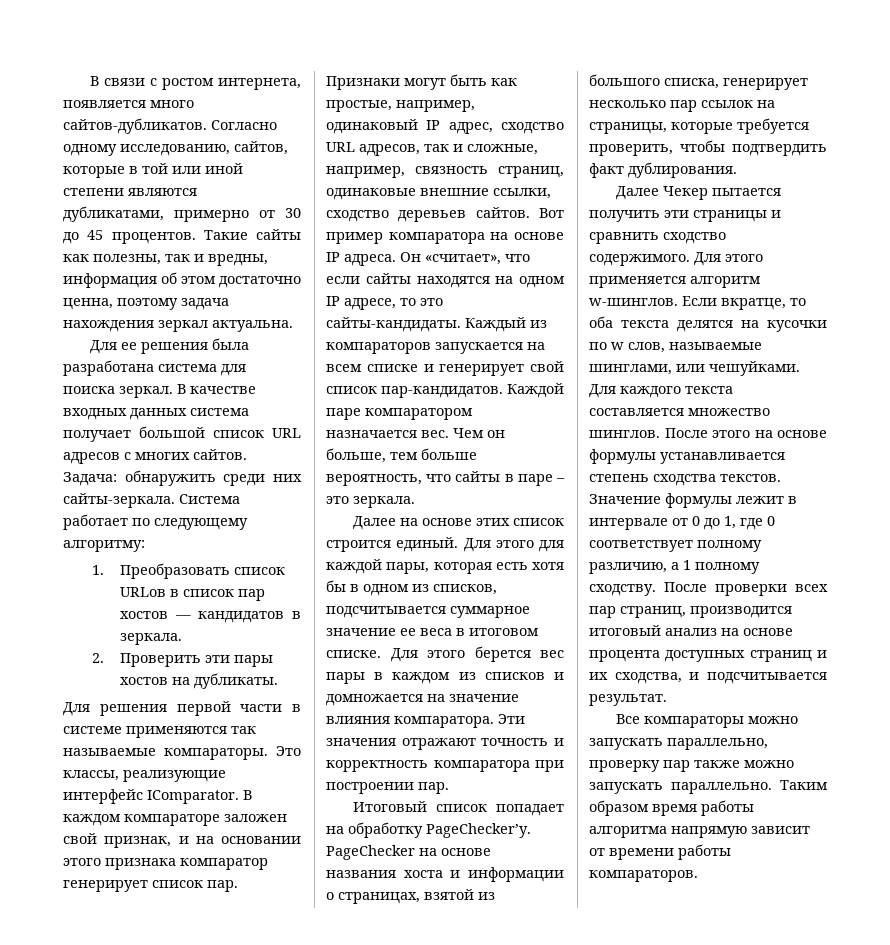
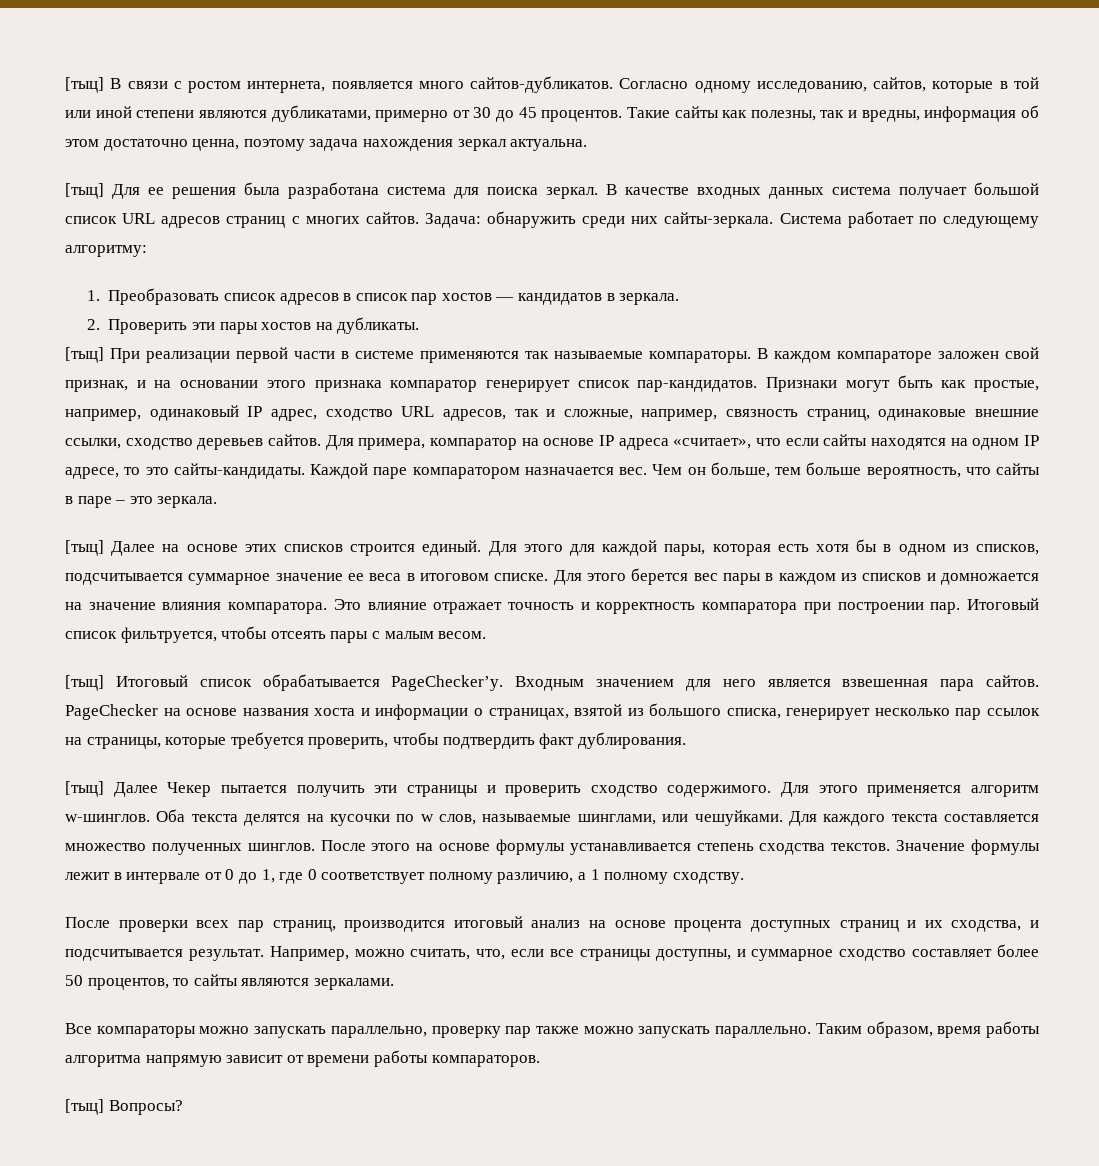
(89, 81) none -> [65,77,104,93] [тыц]
(293, 326) none -> [65,183,104,199] [тыц]
(120, 458) none -> [226,216,286,228] страниц
[120,587,167,597] URLов -> [279,293,339,305] адресов
[63,702,167,716] Для решения -> [65,347,230,363] [тыц] При реализации
[276,746,301,756] [63,770,226,782] [63,789,239,804] Это классы, реализующие интерфейс IComparator. -> (751, 357) none
[207,880,238,892] пар. -> [637,380,758,392] пар-кандидатов.
[539,208,564,218] [326,232,485,244] Вот пример компаратора -> [325,435,517,450] Для примера, компаратор
[344,252,421,266] адреса. Он -> [618,438,669,450] адреса
[465,317,547,332] [326,342,545,354] [326,361,564,376] [326,386,503,398] Каждый из компараторов запускается на всем списке и генерирует свой список пар-кандидатов. -> (305, 471) none
(415, 502) none -> [65,540,104,556] [тыц]
[513,518,564,526] список -> [284,544,343,552] списков
[498,714,525,724] [326,738,476,750] Эти значения отражают -> [333,599,503,614] Это влияние отражает
[352,801,564,816] [326,822,531,838] // Итоговый список попадает на обработку PageChecker’у. -> [966,598,1039,610] [65,626,487,643] [65,674,1040,691] Итоговый список фильтруется, чтобы отсеять пары с малым весом. // [тыц] Итоговый список обрабатывается PageChecker’у. Входным значением для него является взвешенная пара сайтов.
(737, 170) none -> [65,781,104,797] [тыц]
[589,232,659,244] сравнить -> [505,785,582,797] проверить
[682,296,806,310] [589,316,613,328] Если вкратце, то оба -> [156,809,186,822] Оба
(770, 412) none -> [151,843,242,855] полученных
(656, 590) none -> (744, 878) //
(667, 700) none -> [269,944,1039,961] [65,974,394,990] Например, можно считать, что, если все страницы доступны, и суммарное сходство составляет более 50 процентов, то сайты являются зеркалами.
[589,800,649,816] образом -> [866,1021,933,1038] образом,
(698, 876) none -> [65,1099,183,1115] // [тыц] Вопросы?

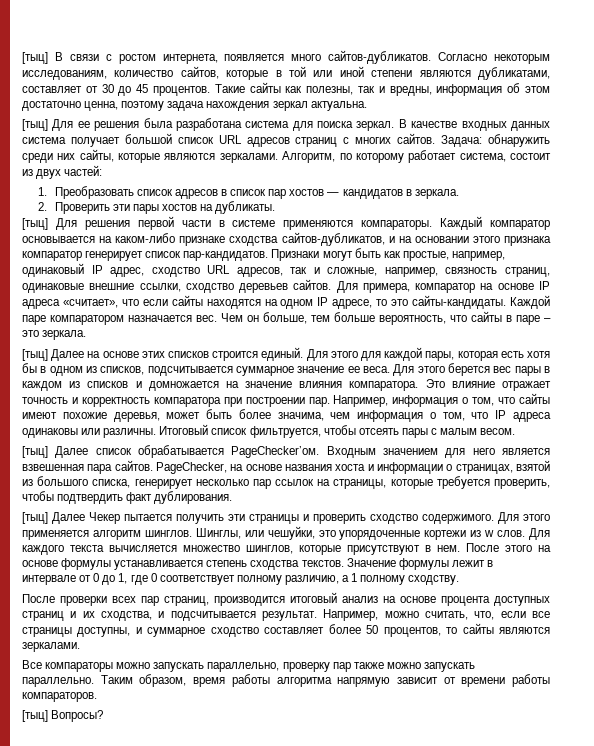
[694,81,867,93] одному исследованию, -> [493,54,550,64] [22,70,174,80] некоторым исследованиям, количество
[375,110,449,122] примерно -> [22,86,82,93] составляет
[664,211,1039,228] [65,245,147,257] сайты-зеркала. Система работает по следующему алгоритму: -> [79,149,551,163] [22,165,103,179] сайты, которые являются зеркалами. Алгоритм, по которому работает система, состоит из двух частей:
[110,348,230,363] При реализации -> [55,218,130,230] Для решения
[525,347,1039,363] [65,380,128,392] так называемые компараторы. В каждом компараторе заложен свой признак, -> [361,216,550,230] [22,232,385,246] компараторы. Каждый компаратор основывается на каком-либо признаке сходства сайтов-дубликатов,
[369,573,549,581] веса в итоговом списке. -> [362,366,390,373] веса.
(961, 608) none -> [333,393,551,407] [22,409,551,422] [22,428,157,438] Например, информация о том, что сайты имеют похожие деревья, может быть более значима, чем информация о том, что IP адреса одинаковы или различны.
[115,675,188,687] Итоговый -> [55,446,89,458] Далее
[391,675,504,691] PageChecker’у. -> [231,446,320,458] PageChecker’ом.
[65,704,158,720] PageChecker -> [156,462,227,474] PageChecker,
[65,809,1039,826] [65,843,315,855] w-шинглов. Оба текста делятся на кусочки по w слов, называемые шинглами, или чешуйками. Для каждого текста составляется множество полученных шинглов. -> [144,526,551,540] [22,545,460,555] шинглов. Шинглы, или чешуйки, это упорядоченные кортежи из w слов. Для каждого текста вычисляется множество шинглов, которые присутствуют в нем.

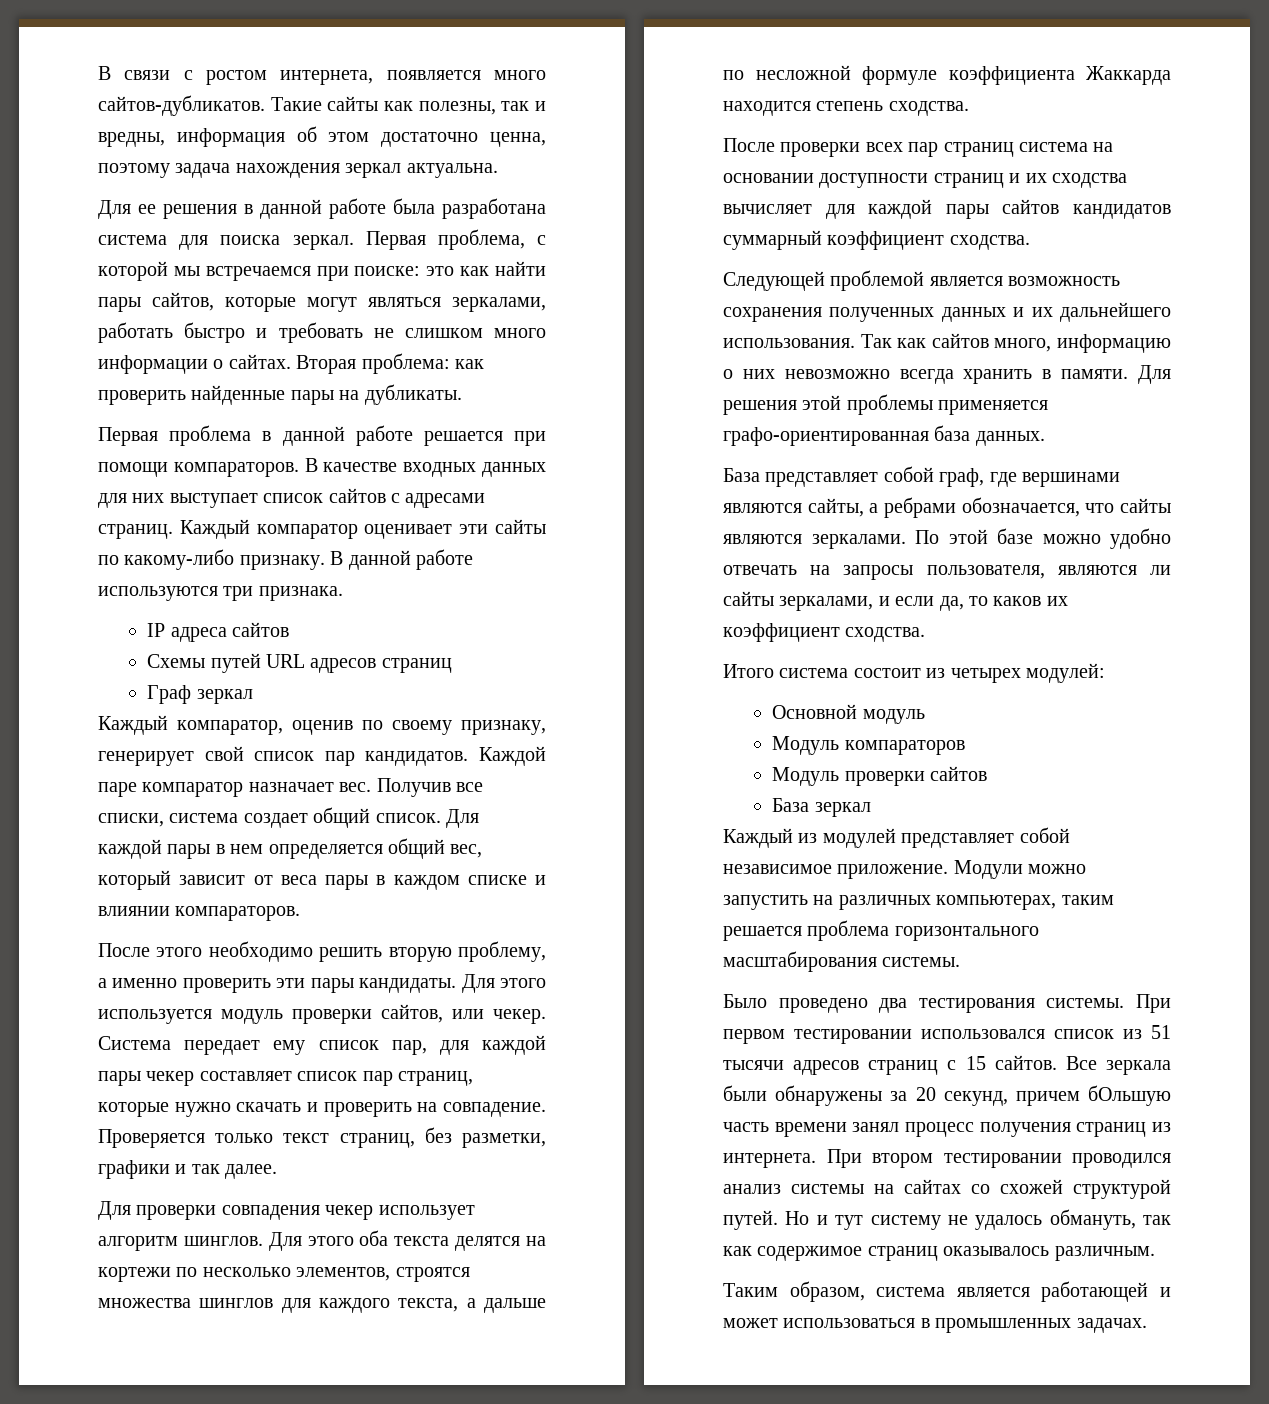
[22,52,48,64] [тыц] -> (98, 73) none
[438,52,550,64] [22,66,550,80] [22,84,210,96] Согласно некоторым исследованиям, количество сайтов, которые в той или иной степени являются дубликатами, составляет от 30 до 45 процентов. -> (265, 105) none
[22,119,48,131] [тыц] -> (498, 170) none
(140, 126) none -> [244,198,386,219] в данной работе
[398,119,550,131] [22,133,550,147] [22,149,551,163] [22,165,103,179] [38,186,459,199] [38,201,276,214] [22,216,550,230] [22,232,551,246] [22,248,505,261] [22,263,550,277] [22,279,550,293] [22,295,550,309] [22,311,551,325] [22,330,87,340] [22,347,550,361] [22,363,550,376] [22,379,551,391] [22,393,551,407] [22,409,551,422] [22,424,516,438] [22,445,550,458] [22,460,550,474] [22,476,550,489] [22,491,233,504] [22,512,550,524] [22,526,551,540] [22,543,551,555] [22,558,493,570] [22,573,460,585] [22,592,550,606] [22,609,550,621] [22,623,550,637] [22,642,80,652] [22,660,475,672] [22,674,550,687] [22,692,97,702] [22,710,104,722] В качестве входных данных система получает большой список URL адресов страниц с многих сайтов. Задача: обнаружить среди них сайты, которые являются зеркалами. Алгоритм, по которому работает система, состоит из двух частей: // 1. Преобразовать список адресов в список пар хостов — кандидатов в зеркала. // 2. Проверить эти пары хостов на дубликаты. // [тыц] Для решения первой части в системе применяются компараторы. Каждый компаратор основывается на каком-либо признаке сходства сайтов-дубликатов, и на основании этого признака компаратор генерирует список пар-кандидатов. Признаки могут быть как простые, например, одинаковый IP адрес, сходство URL адресов, так и сложные, например, связность страниц, одинаковые внешние ссылки, сходство деревьев сайтов. Для примера, компаратор на основе IP адреса «считает», что если сайты находятся на одном IP адресе, то это сайты-кандидаты. Каждой паре компаратором назначается вес. Чем он больше, тем больше вероятность, что сайты в паре – это зеркала. // [тыц] Далее на основе этих списков строится единый. Для этого для каждой пары, которая есть хотя бы в одном из списков, подсчитывается суммарное значение ее веса. Для этого берется вес пары в каждом из списков и домножается на значение влияния компаратора. Это влияние отражает точность и корректность компаратора при построении пар. Например, информация о том, что сайты имеют похожие деревья, может быть более значима, чем информация о том, что IP адреса одинаковы или различны. Итоговый список фильтруется, чтобы отсеять пары с малым весом. // [тыц] Далее список обрабатывается PageChecker’ом. Входным значением для него является взвешенная пара сайтов. PageChecker, на основе названия хоста и информации о страницах, взятой из большого списка, генерирует несколько пар ссылок на страницы, которые требуется проверить, чтобы подтвердить факт дублирования. // [тыц] Далее Чекер пытается получить эти страницы и проверить сходство содержимого. Для этого применяется алгоритм шинглов. Шинглы, или чешуйки, это упорядоченные кортежи из w слов. Для каждого текста вычисляется множество шинглов, которые присутствуют в нем. После этого на основе формулы устанавливается степень сходства текстов. Значение формулы лежит в интервале от 0 до 1, где 0 соответствует полному различию, а 1 полному сходству. // После проверки всех пар страниц, производится итоговый анализ на основе процента доступных страниц и их сходства, и подсчитывается результат. Например, можно считать, что, если все страницы доступны, и суммарное сходство составляет более 50 процентов, то сайты являются зеркалами. // Все компараторы можно запускать параллельно, проверку пар также можно запускать параллельно. Таким образом, время работы алгоритма напрямую зависит от времени работы компараторов. // [тыц] Вопросы? -> [365,229,546,250] [98,261,546,281] [98,292,546,312] [98,322,546,343] [98,353,484,374] [98,384,462,405] [98,425,546,446] [98,458,546,477] [98,488,486,508] [98,519,546,539] [98,549,473,570] [98,586,343,601] [147,622,289,642] [147,653,452,673] [147,685,253,704] [98,715,546,735] [98,746,546,766] [98,778,483,797] [98,807,479,828] [98,838,483,859] [98,870,546,890] [98,906,301,921] [98,941,546,962] [98,974,546,993] [98,1004,546,1024] [98,1035,546,1055] [98,1071,473,1086] [98,1102,546,1117] [98,1127,546,1148] [98,1160,278,1179] [98,1201,475,1220] [98,1230,546,1251] [98,1267,470,1282] [98,1298,546,1313] [723,65,1171,85] [723,101,969,116] [723,138,1114,157] [723,173,1127,188] [723,199,1171,219] [723,230,1030,250] [723,270,1121,291] [723,302,1171,322] [723,333,1171,353] [723,365,1171,384] [723,394,1049,415] [723,425,1045,446] [723,466,1120,487] [723,497,1171,518] [723,528,1171,549] [723,565,1171,580] [723,591,1068,611] [723,623,926,642] [723,663,1105,683] [772,704,925,724] [772,736,965,755] [772,766,987,786] [772,798,871,817] [723,827,1070,848] [723,860,1087,879] [723,895,1114,910] [723,920,1039,941] [723,951,961,972] [723,994,1171,1013] [723,1025,1171,1044] [723,1055,1171,1075] [723,1085,1171,1106] [723,1122,1171,1137] [723,1149,1171,1168] [723,1179,1171,1199] [723,1209,1171,1230] [723,1246,1155,1261] [723,1281,1171,1302] [723,1318,1147,1333] Первая проблема, с которой мы встречаемся при поиске: это как найти пары сайтов, которые могут являться зеркалами, работать быстро и требовать не слишком много информации о сайтах. Вторая проблема: как проверить найденные пары на дубликаты. // Первая проблема в данной работе решается при помощи компараторов. В качестве входных данных для них выступает список сайтов с адресами страниц. Каждый компаратор оценивает эти сайты по какому-либо признаку. В данной работе используются три признака. // IP адреса сайтов // Схемы путей URL адресов страниц // Граф зеркал // Каждый компаратор, оценив по своему признаку, генерирует свой список пар кандидатов. Каждой паре компаратор назначает вес. Получив все списки, система создает общий список. Для каждой пары в нем определяется общий вес, который зависит от веса пары в каждом списке и влиянии компараторов. // После этого необходимо решить вторую проблему, а именно проверить эти пары кандидаты. Для этого используется модуль проверки сайтов, или чекер. Система передает ему список пар, для каждой пары чекер составляет список пар страниц, которые нужно скачать и проверить на совпадение. Проверяется только текст страниц, без разметки, графики и так далее. // Для проверки совпадения чекер использует алгоритм шинглов. Для этого оба текста делятся на кортежи по несколько элементов, строятся множества шинглов для каждого текста, а дальше по несложной формуле коэффициента Жаккарда находится степень сходства. // После проверки всех пар страниц система на основании доступности страниц и их сходства вычисляет для каждой пары сайтов кандидатов суммарный коэффициент сходства. // Следующей проблемой является возможность сохранения полученных данных и их дальнейшего использования. Так как сайтов много, информацию о них невозможно всегда хранить в памяти. Для решения этой проблемы применяется графо-ориентированная база данных. // База представляет собой граф, где вершинами являются сайты, а ребрами обозначается, что сайты являются зеркалами. По этой базе можно удобно отвечать на запросы пользователя, являются ли сайты зеркалами, и если да, то каков их коэффициент сходства. // Итого система состоит из четырех модулей: // Основной модуль // Модуль компараторов // Модуль проверки сайтов // База зеркал // Каждый из модулей представляет собой независимое приложение. Модули можно запустить на различных компьютерах, таким решается проблема горизонтального масштабирования системы. // Было проведено два тестирования системы. При первом тестировании использовался список из 51 тысячи адресов страниц с 15 сайтов. Все зеркала были обнаружены за 20 секунд, причем бОльшую часть времени занял процесс получения страниц из интернета. При втором тестировании проводился анализ системы на сайтах со схожей структурой путей. Но и тут систему не удалось обмануть, так как содержимое страниц оказывалось различным. // Таким образом, система является работающей и может использоваться в промышленных задачах.

